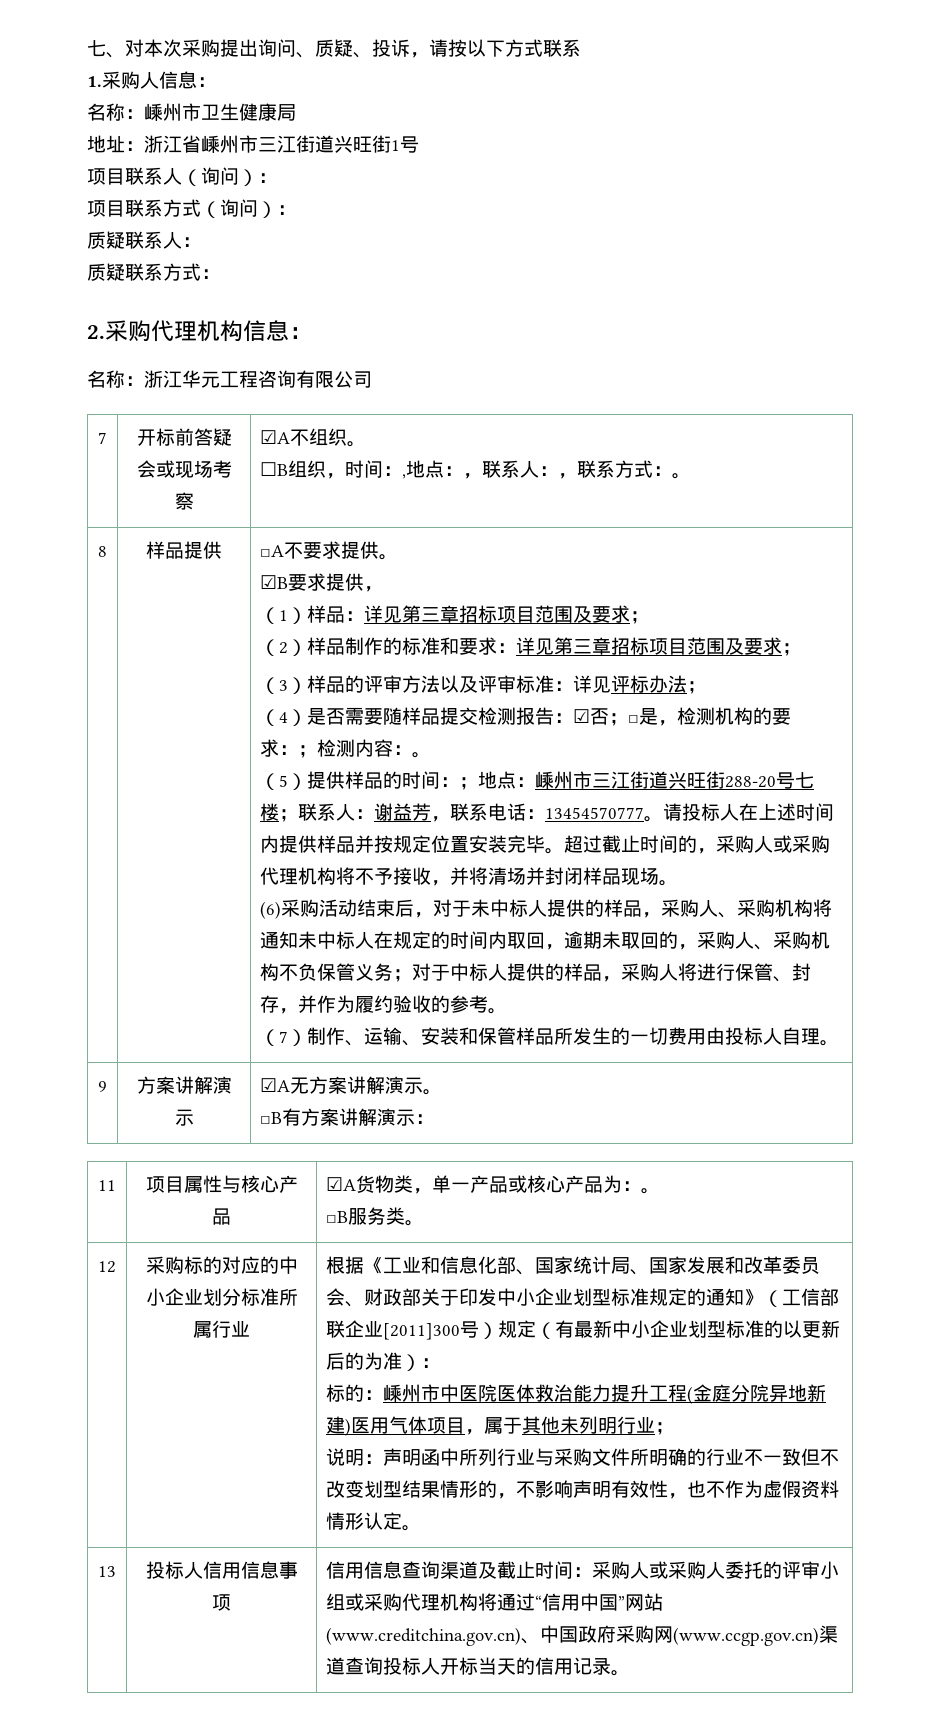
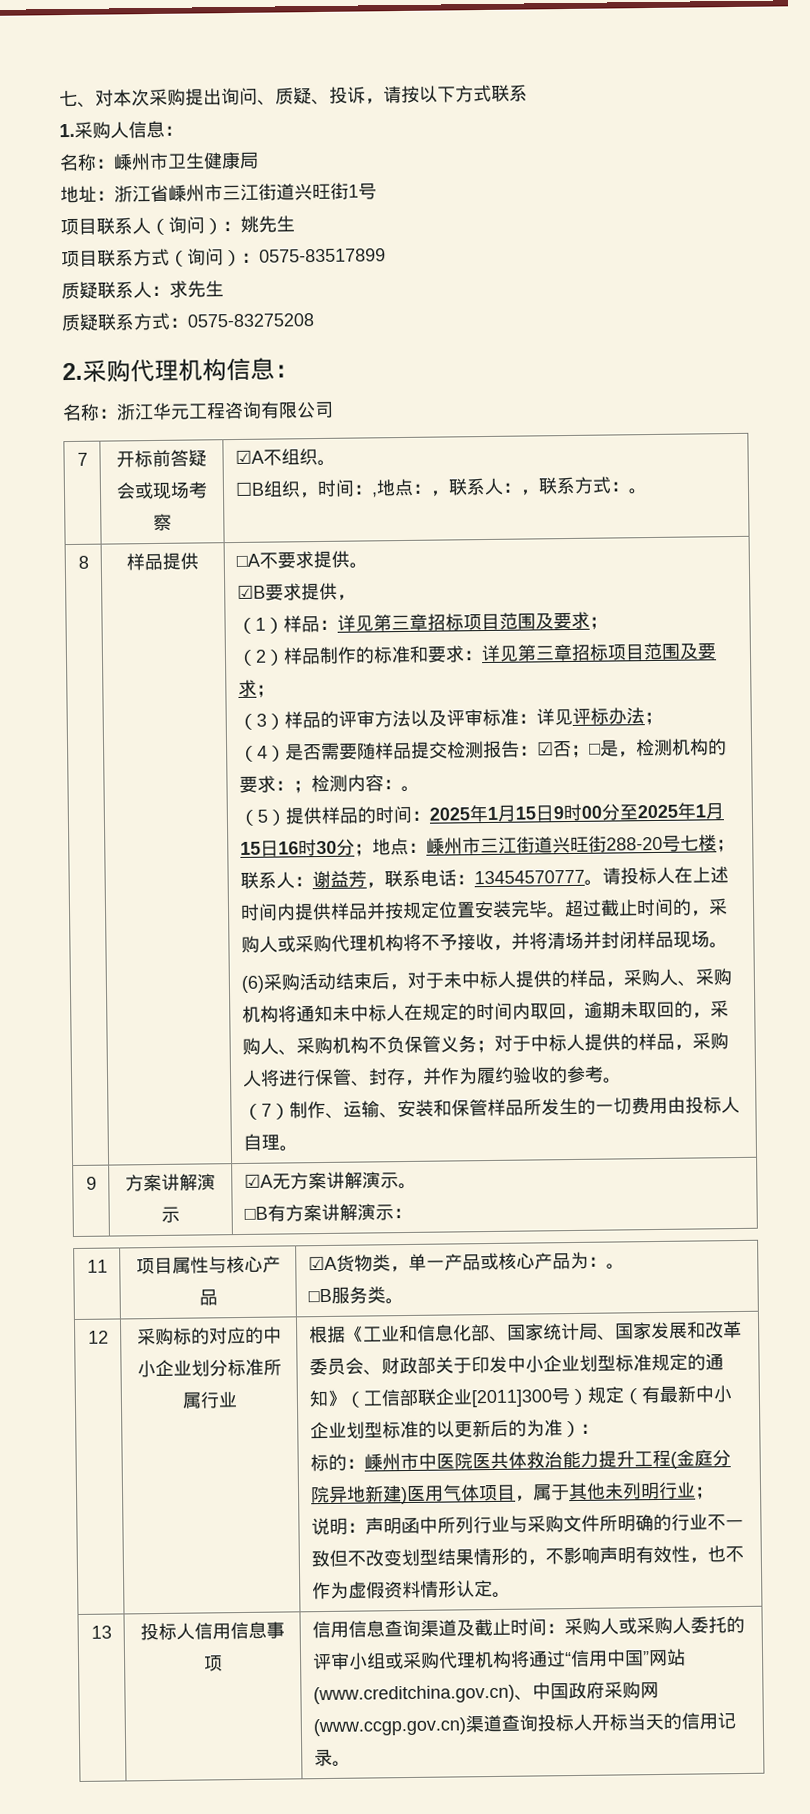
(277, 178) none -> [240,215,295,233] 姚先生
(296, 210) none -> [259,248,386,263] 0575-83517899
(201, 242) none -> [169,280,224,298] 求先生
(220, 274) none -> [187,313,314,328] 0575-83275208
(460, 782) none -> [428,802,724,823] [239,838,355,857] 2025年1月15日9时00分至2025年1月15日16时30分
(517, 1393) none -> [489,1451,509,1470] 共

